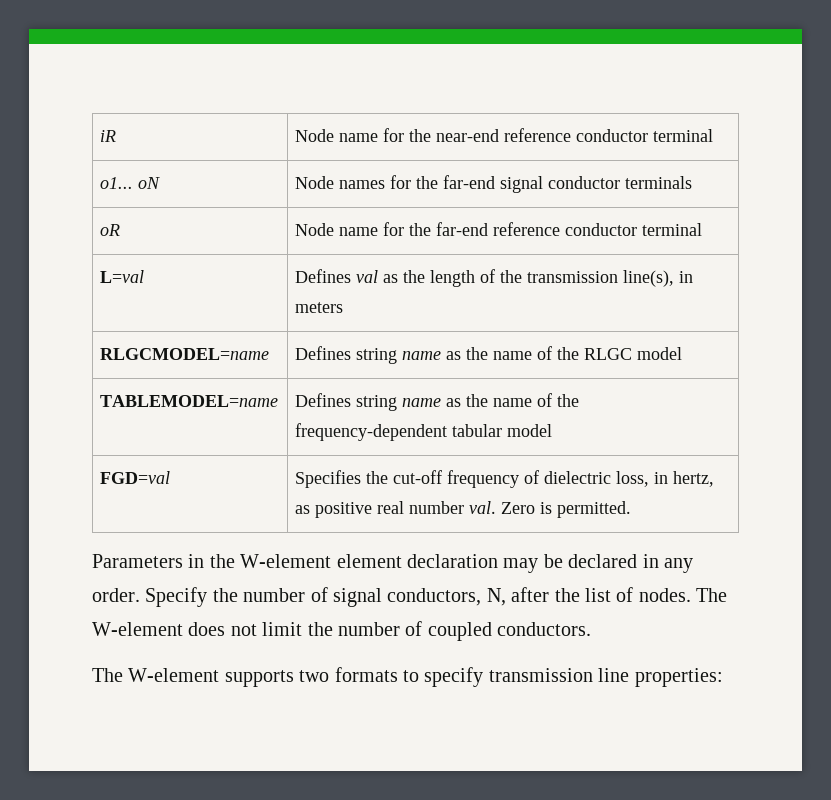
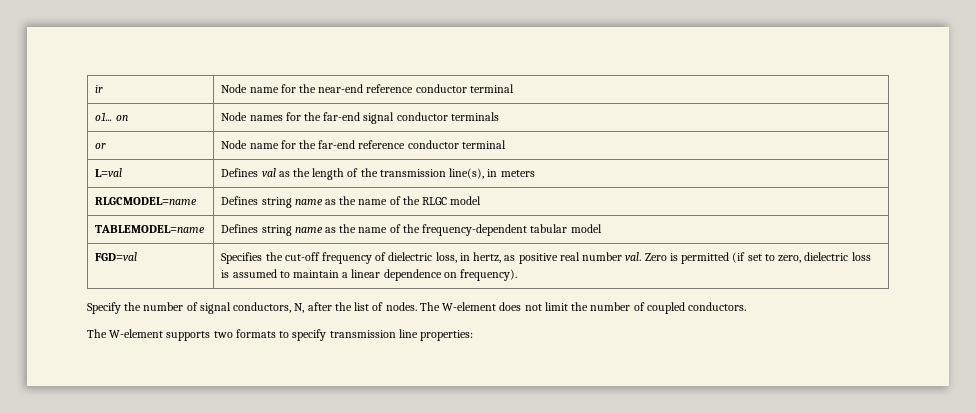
[100,130,117,142] iR -> [95,85,104,93] ir
[138,177,161,189] oN -> [115,115,128,121] on
[100,224,121,236] oR -> [95,143,107,149] or
[557,501,632,518] [92,554,693,573] [92,588,140,602] permitted. // Parameters in the W-element element declaration may be declared in any order. -> [681,252,871,264] [221,269,518,281] permitted (if set to zero, dielectric loss is assumed to maintain a linear dependence on frequency). //

